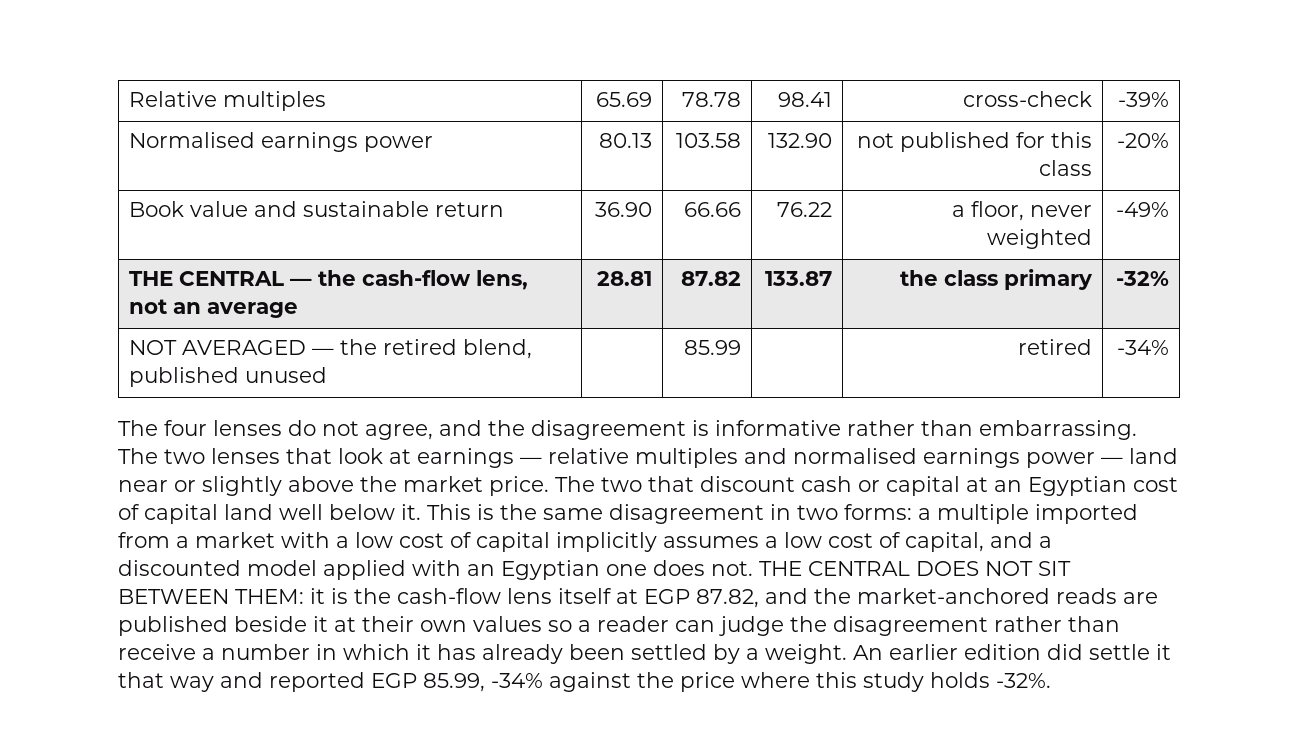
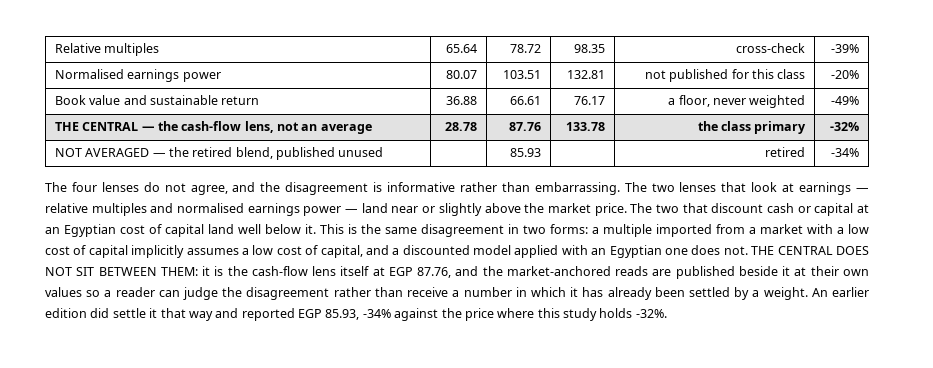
[595,92,652,107] [681,92,741,107] [777,92,832,107] 65.69 | 78.78 | 98.41 -> [446,44,478,53] [510,44,542,53] [574,44,606,53] 65.64 | 78.72 | 98.35
[598,133,652,148] [675,133,741,148] [767,133,832,148] 80.13 | 103.58 | 132.90 -> [446,70,478,79] [503,70,542,79] [567,70,606,79] 80.07 | 103.51 | 132.81
[594,202,652,217] [683,202,741,217] [776,202,832,217] 36.90 | 66.66 | 76.22 -> [446,96,478,105] [510,96,542,105] [574,96,606,105] 36.88 | 66.61 | 76.17
[596,271,652,286] [680,271,741,286] [764,271,832,286] 28.81 | 87.82 | 133.87 -> [445,122,478,131] [509,122,542,131] [566,122,606,131] 28.78 | 87.76 | 133.78
[683,340,741,355] 85.99 -> [510,148,542,157] 85.93
[696,589,759,608] 87.82, -> [417,267,452,278] 87.76,
[423,673,485,692] 85.99, -> [325,309,360,320] 85.93,

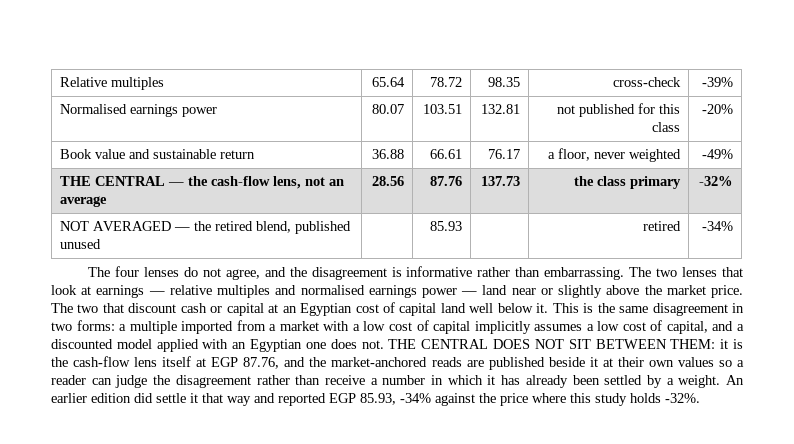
[445,122,478,131] 28.78 -> [371,176,404,186] 28.56
[566,122,606,131] 133.78 -> [480,176,520,186] 137.73

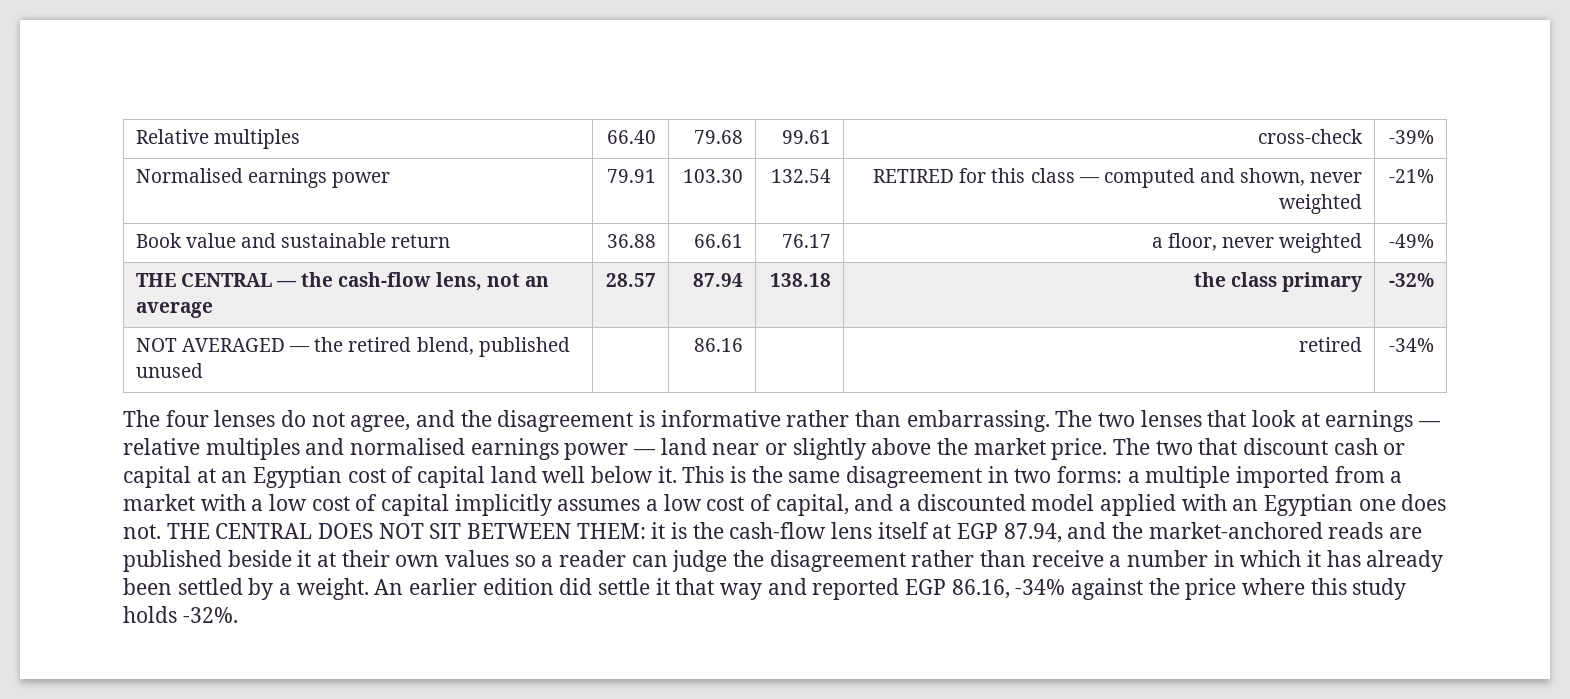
[371,77,405,87] [429,77,462,87] [487,77,520,87] 65.64 | 78.72 | 98.35 -> [607,130,657,144] [694,130,744,144] [782,130,832,144] 66.40 | 79.68 | 99.61
[371,104,404,114] [422,104,462,114] [480,104,520,114] [556,103,680,117] [651,122,680,132] [701,104,733,114] 80.07 | 103.51 | 132.81 | not published for this class | -20% -> [607,169,657,183] [683,169,744,183] [771,169,832,183] [873,168,1363,188] [1279,194,1363,214] [1389,169,1435,183] 79.91 | 103.30 | 132.54 | RETIRED for this class — computed and shown, never weighted | -21%
[371,176,404,186] [429,176,462,186] [480,176,520,186] 28.56 | 87.76 | 137.73 -> [606,273,657,287] [693,273,744,287] [770,273,832,287] 28.57 | 87.94 | 138.18
[429,221,462,231] 85.93 -> [694,338,744,352] 86.16
[243,357,280,369] 87.76, -> [1003,523,1062,543] 87.94,
[360,393,396,405] 85.93, -> [951,579,1010,599] 86.16,

